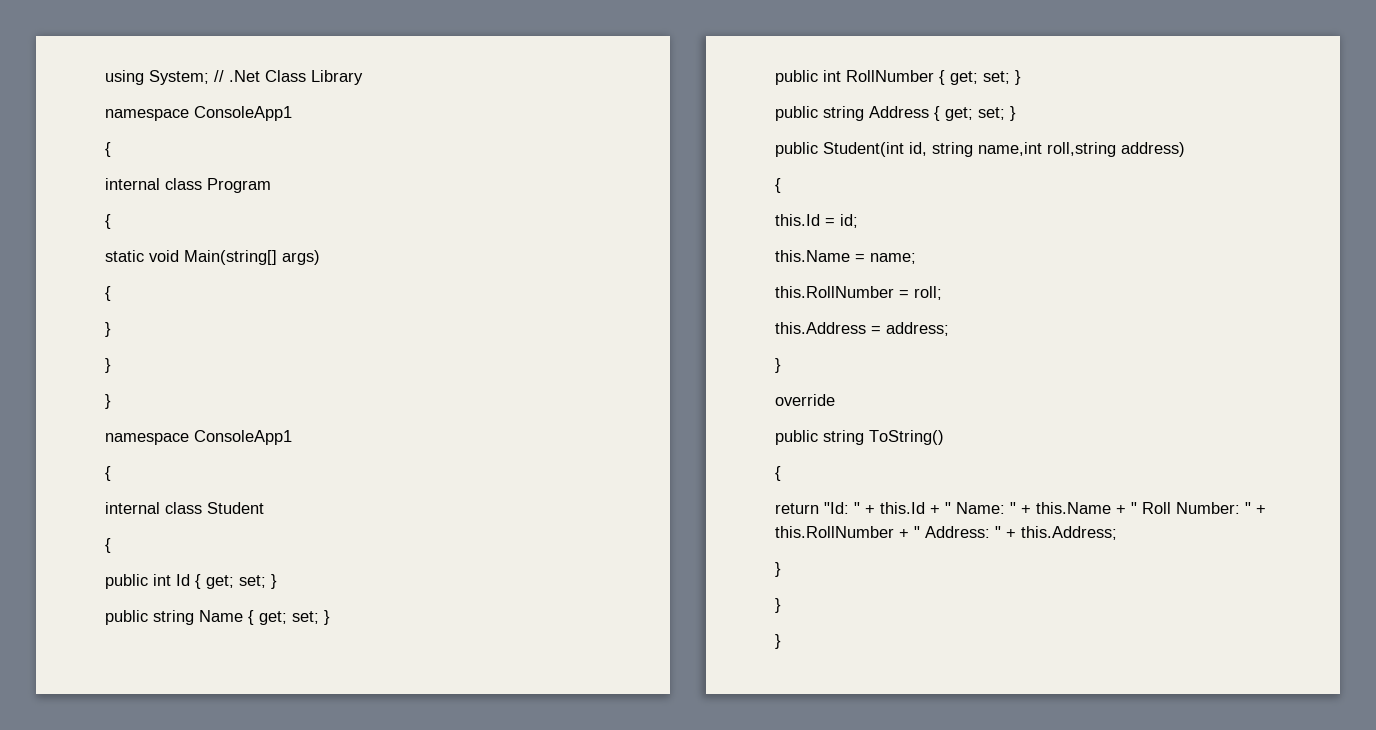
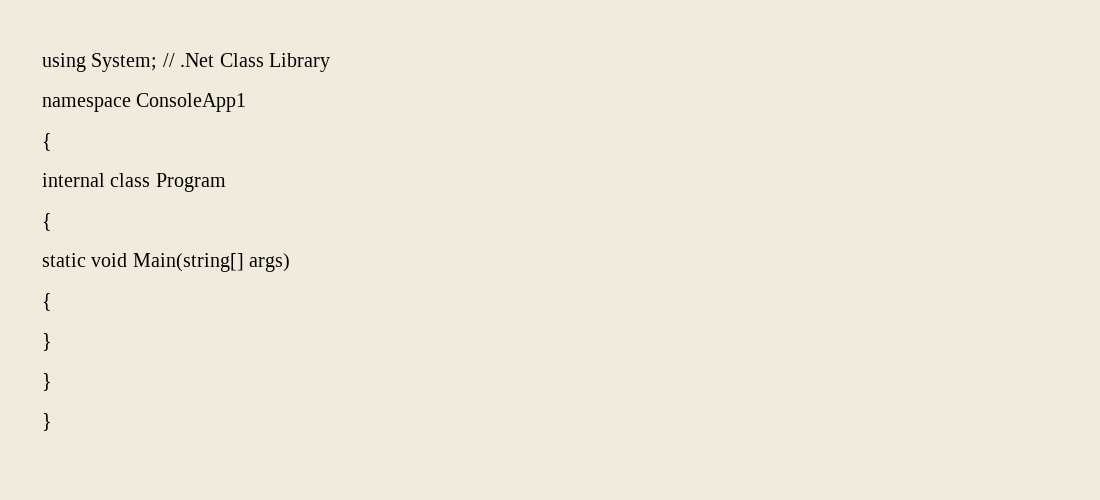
[105,430,292,445] [105,466,111,481] [105,502,264,514] [105,538,111,553] [105,574,277,589] [105,610,330,625] [775,70,1021,85] [775,106,1016,121] [775,142,1185,157] [775,178,781,193] [775,214,858,228] [775,250,916,264] [775,286,942,300] [775,322,949,336] [775,358,781,373] [775,394,835,406] [775,430,944,445] [775,466,781,481] [775,502,1266,514] [775,526,1117,540] [775,562,781,577] [775,598,781,613] [775,634,781,649] // namespace ConsoleApp1 // { // internal class Student // { // public int Id { get; set; } // public string Name { get; set; } // public int RollNumber { get; set; } // public string Address { get; set; } // public Student(int id, string name,int roll,string address) // { // this.Id = id; // this.Name = name; // this.RollNumber = roll; // this.Address = address; // } // override // public string ToString() // { // return "Id: " + this.Id + " Name: " + this.Name + " Roll Number: " + this.RollNumber + " Address: " + this.Address; // } // } // } -> (52, 422) none

